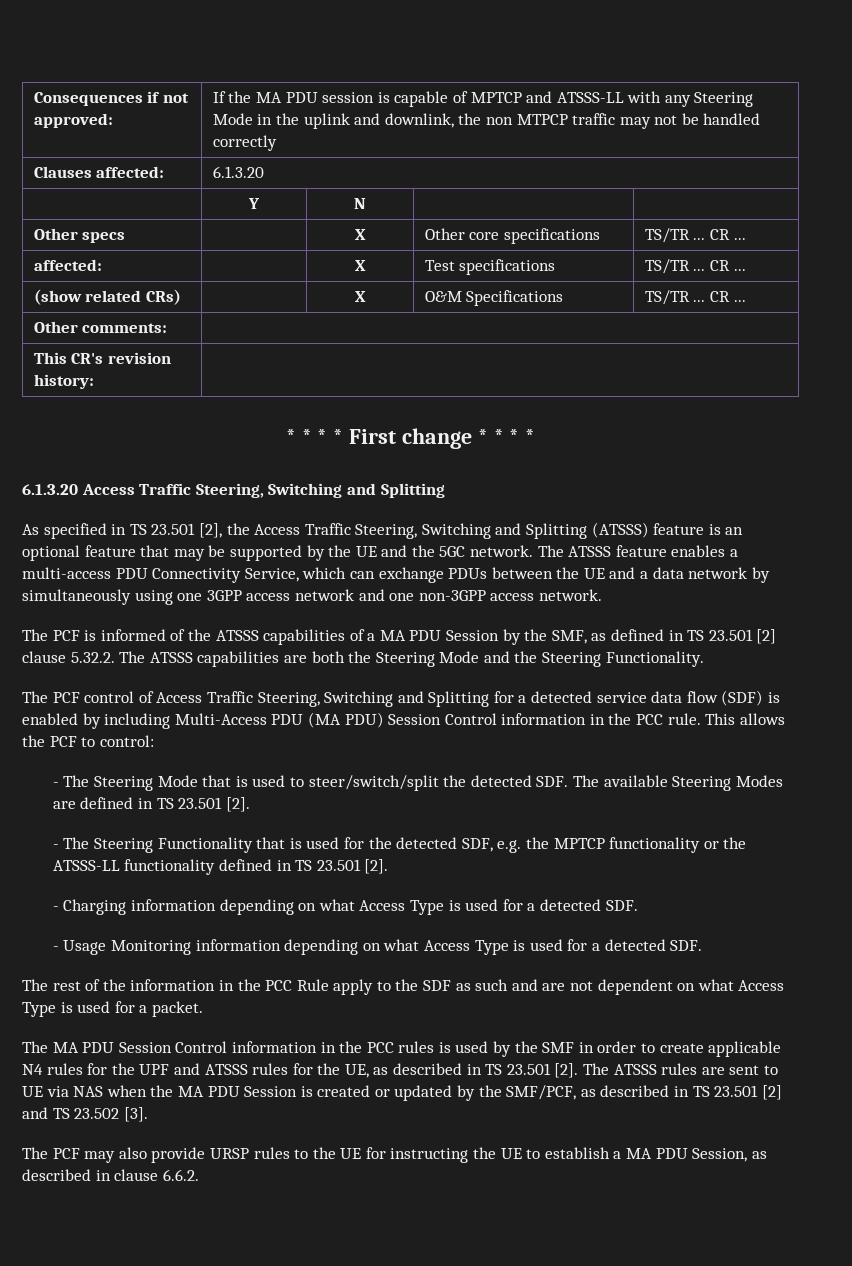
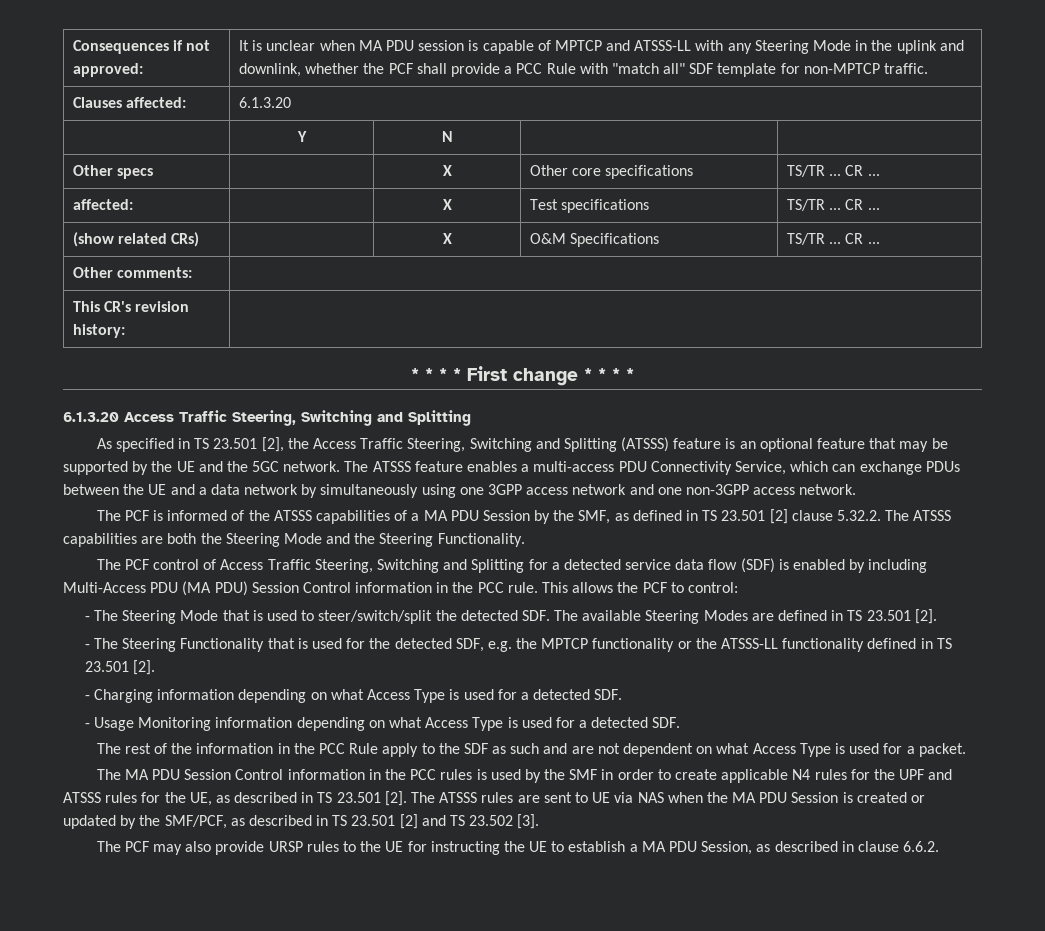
[212,91,252,103] If the -> [239,40,355,51] It is unclear when
[458,113,761,129] [212,135,277,151] the non MTPCP traffic may not be handled correctly -> [305,63,929,77] whether the PCF shall provide a PCC Rule with "match all" SDF template for non-MPTCP traffic.

